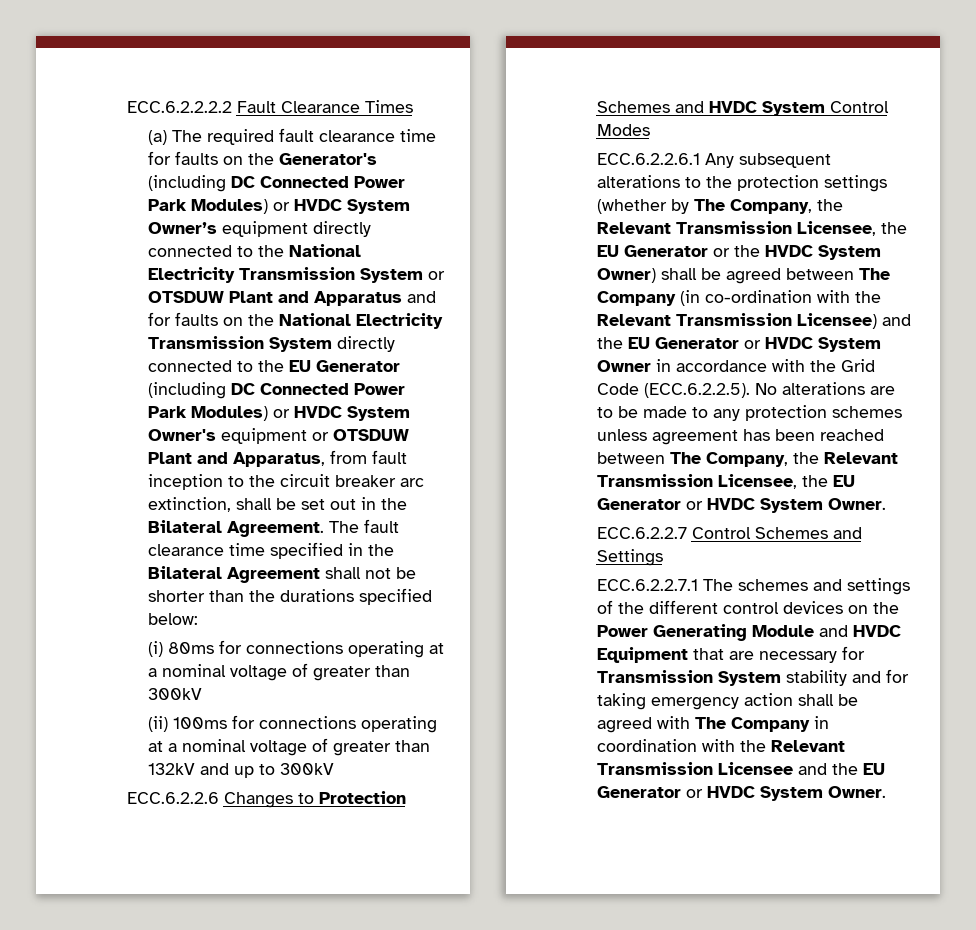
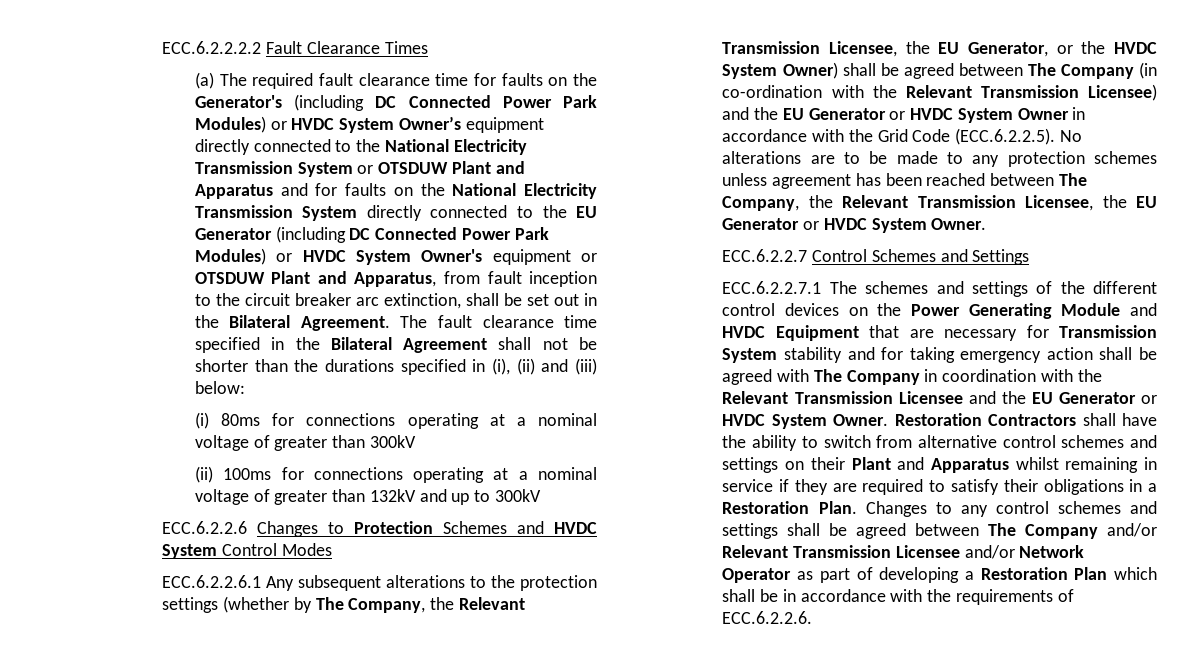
(433, 596) none -> [472,358,598,375] in (i), (ii) and (iii)
[623,245,708,257] Generator -> [968,42,1049,57] Generator,
(886, 792) none -> [894,413,1157,426] [722,435,1157,451] [722,457,1157,473] [722,479,1157,495] [722,501,1157,517] [722,523,1157,539] [722,545,1085,559] [722,567,1157,583] [722,589,1074,605] [722,611,813,624] Restoration Contractors shall have the ability to switch from alternative control schemes and settings on their Plant and Apparatus whilst remaining in service if they are required to satisfy their obligations in a Restoration Plan. Changes to any control schemes and settings shall be agreed between The Company and/or Relevant Transmission Licensee and/or Network Operator as part of developing a Restoration Plan which shall be in accordance with the requirements of ECC.6.2.2.6.

